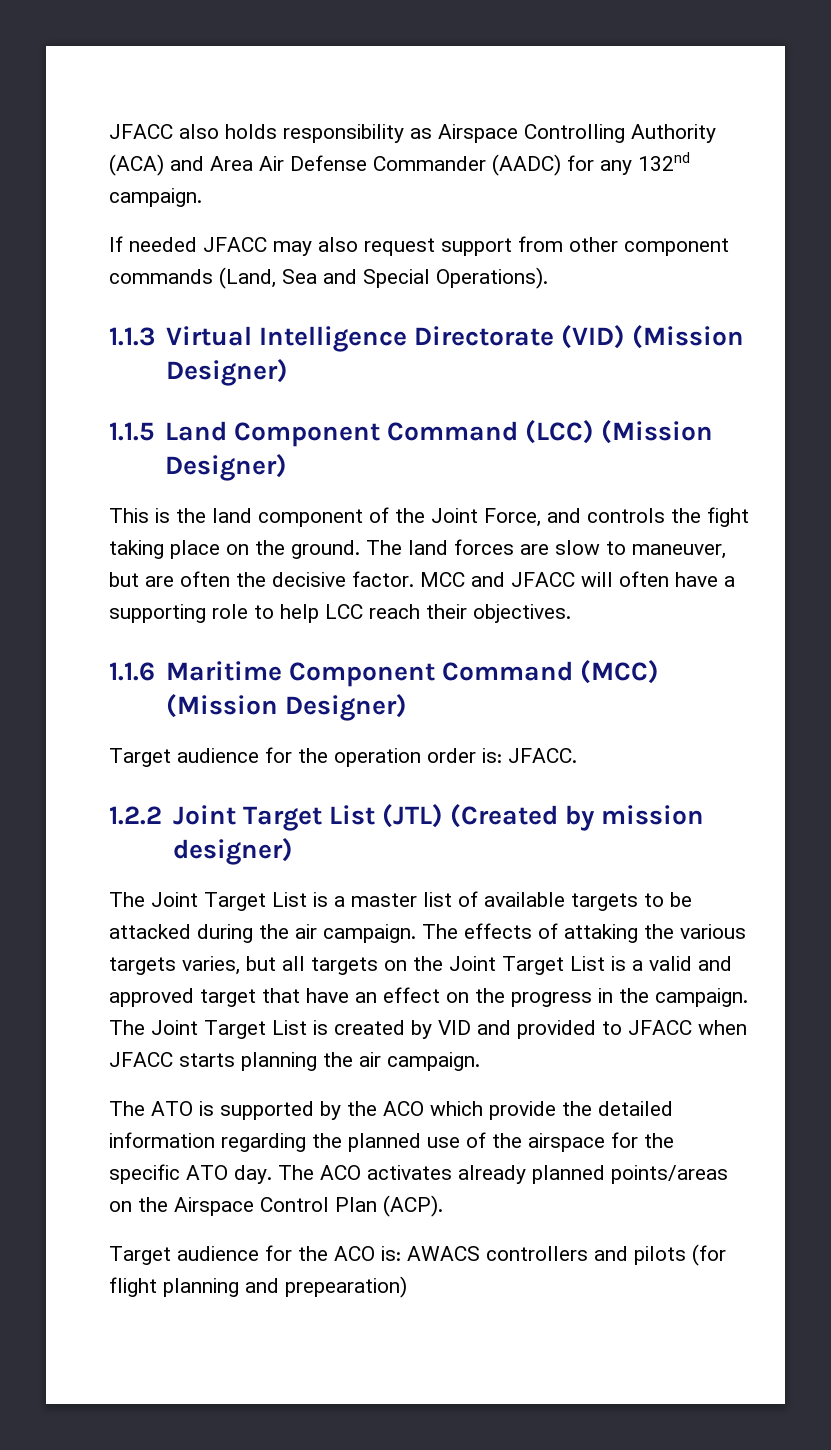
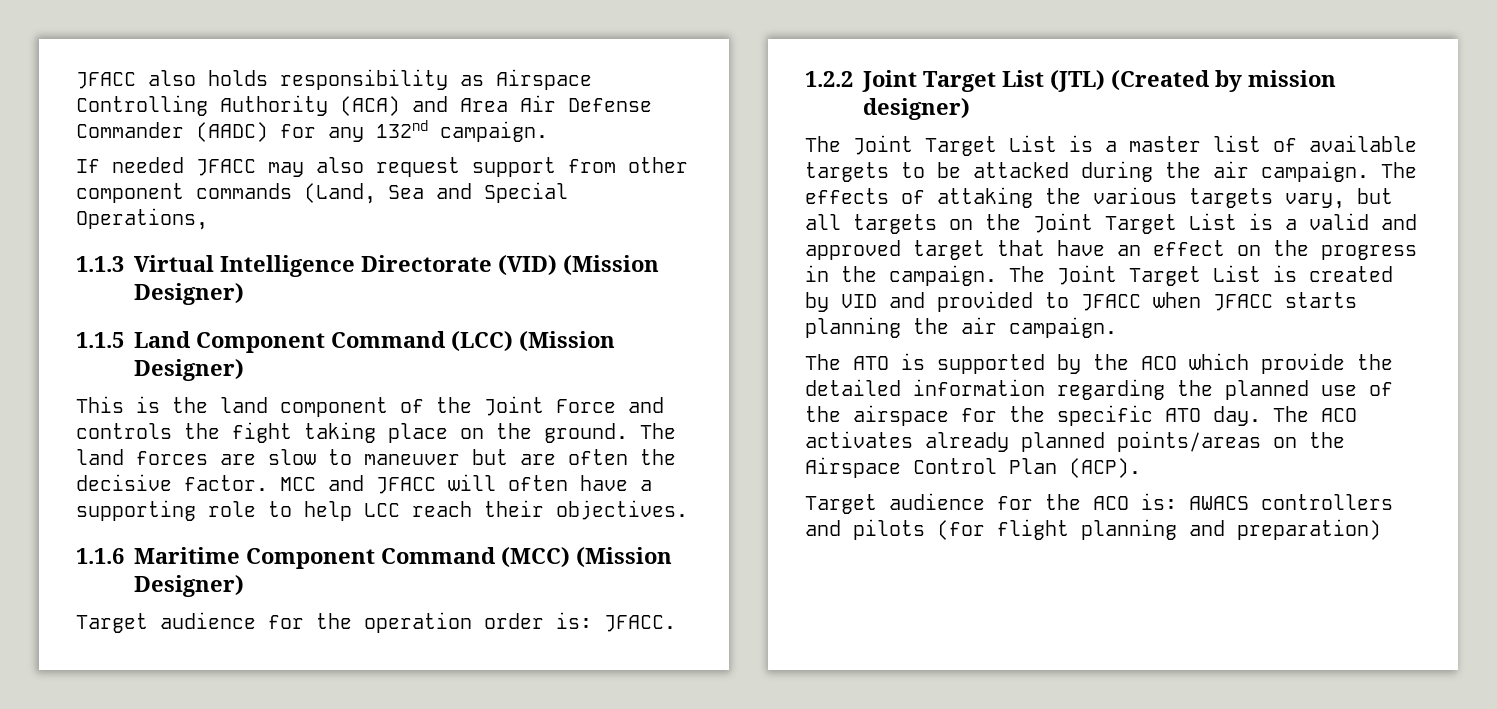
[436,267,548,289] Operations). -> [76,208,208,230] Operations,
[484,508,541,527] Force, -> [556,399,616,413] Force
[632,544,726,559] maneuver, -> [364,454,460,465] maneuver
[182,956,240,975] varies, -> [1285,193,1345,209] vary,
[285,1276,407,1298] prepearation) -> [1237,519,1381,540] preparation)

